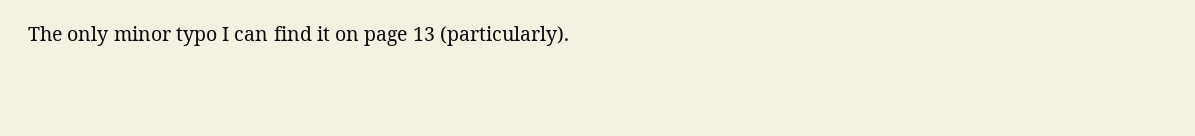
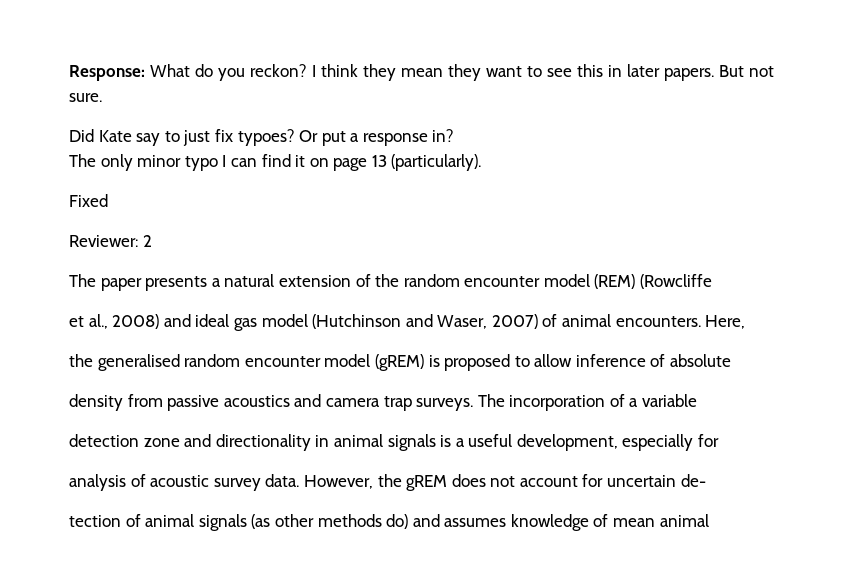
(28, 33) none -> [69,64,774,81] [69,93,102,102] [69,129,455,146] Response: What do you reckon? I think they mean they want to see this in later papers. But not sure. // Did Kate say to just fix typoes? Or put a response in? //
(569, 36) none -> [69,194,108,207] [69,235,152,247] [69,274,713,291] [69,314,746,331] [69,354,732,371] [69,394,698,411] [69,434,720,451] [69,474,706,491] [69,514,709,531] // Fixed // Reviewer: 2 // The paper presents a natural extension of the random encounter model (REM) (Rowcliffe // et al., 2008) and ideal gas model (Hutchinson and Waser, 2007) of animal encounters. Here, // the generalised random encounter model (gREM) is proposed to allow inference of absolute // density from passive acoustics and camera trap surveys. The incorporation of a variable // detection zone and directionality in animal signals is a useful development, especially for // analysis of acoustic survey data. However, the gREM does not account for uncertain de- // tection of animal signals (as other methods do) and assumes knowledge of mean animal

